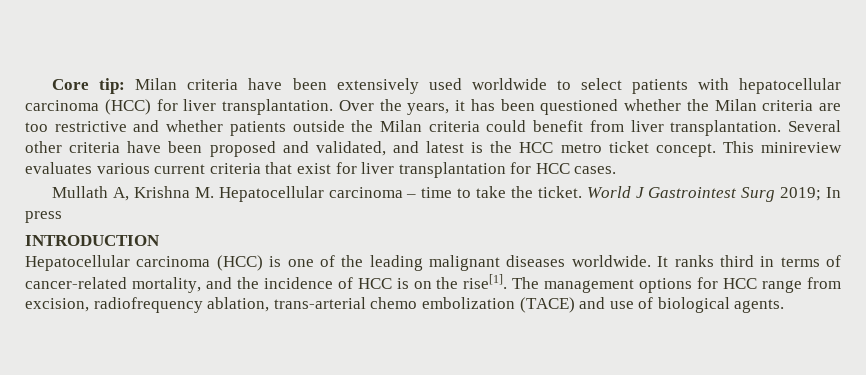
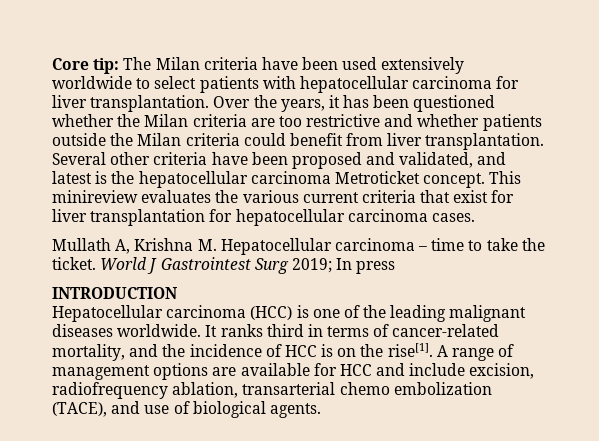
(126, 86) none -> [123,57,152,70] The
[336,78,462,94] extensively used -> [342,57,465,74] used extensively
[104,99,151,115] (HCC) -> (493, 82) none
[519,141,649,153] HCC metro ticket -> [138,171,420,188] hepatocellular carcinoma Metroticket
(92, 168) none -> [215,190,239,203] the
[535,163,570,174] HCC -> [235,209,428,226] hepatocellular carcinoma
[512,277,842,293] The management options for HCC range from -> [436,344,515,361] [52,363,466,380] A range of management options are available for HCC and include
[273,297,366,309] trans-arterial -> [242,382,336,395] transarterial
[519,297,575,313] (TACE) -> [52,402,107,417] (TACE),

